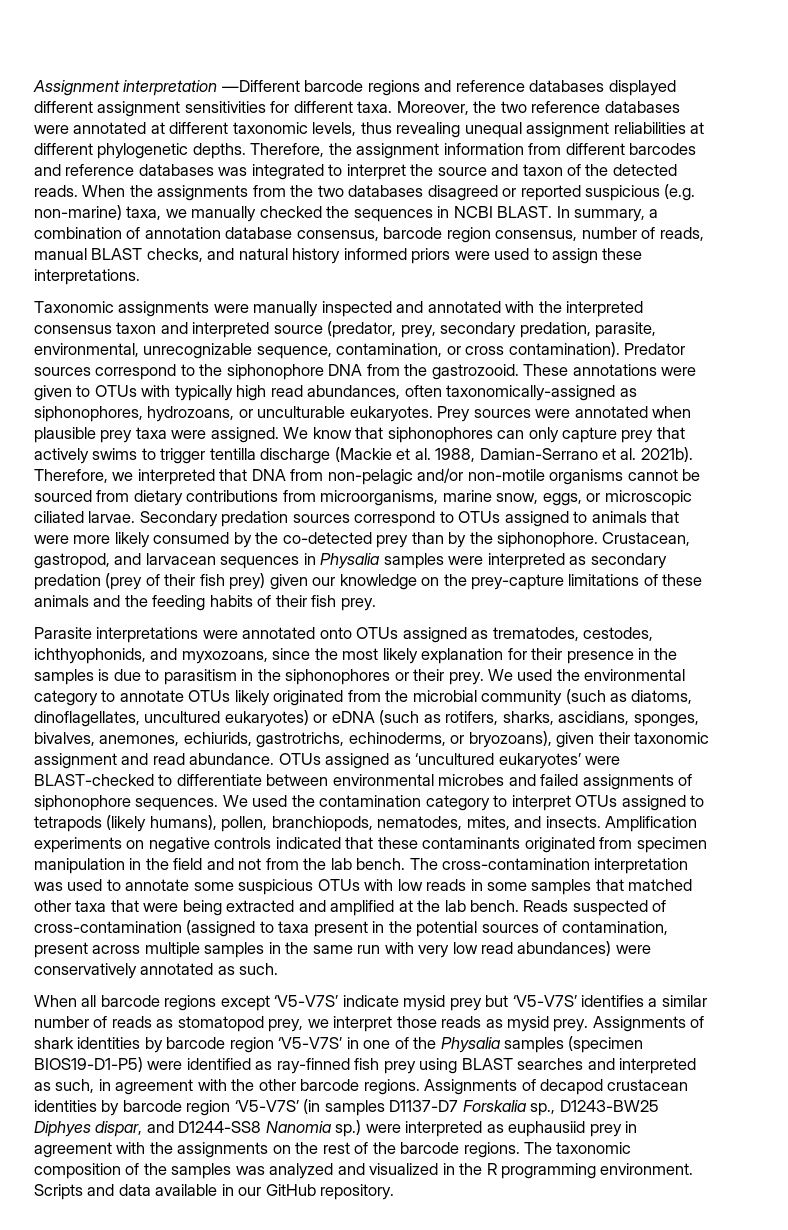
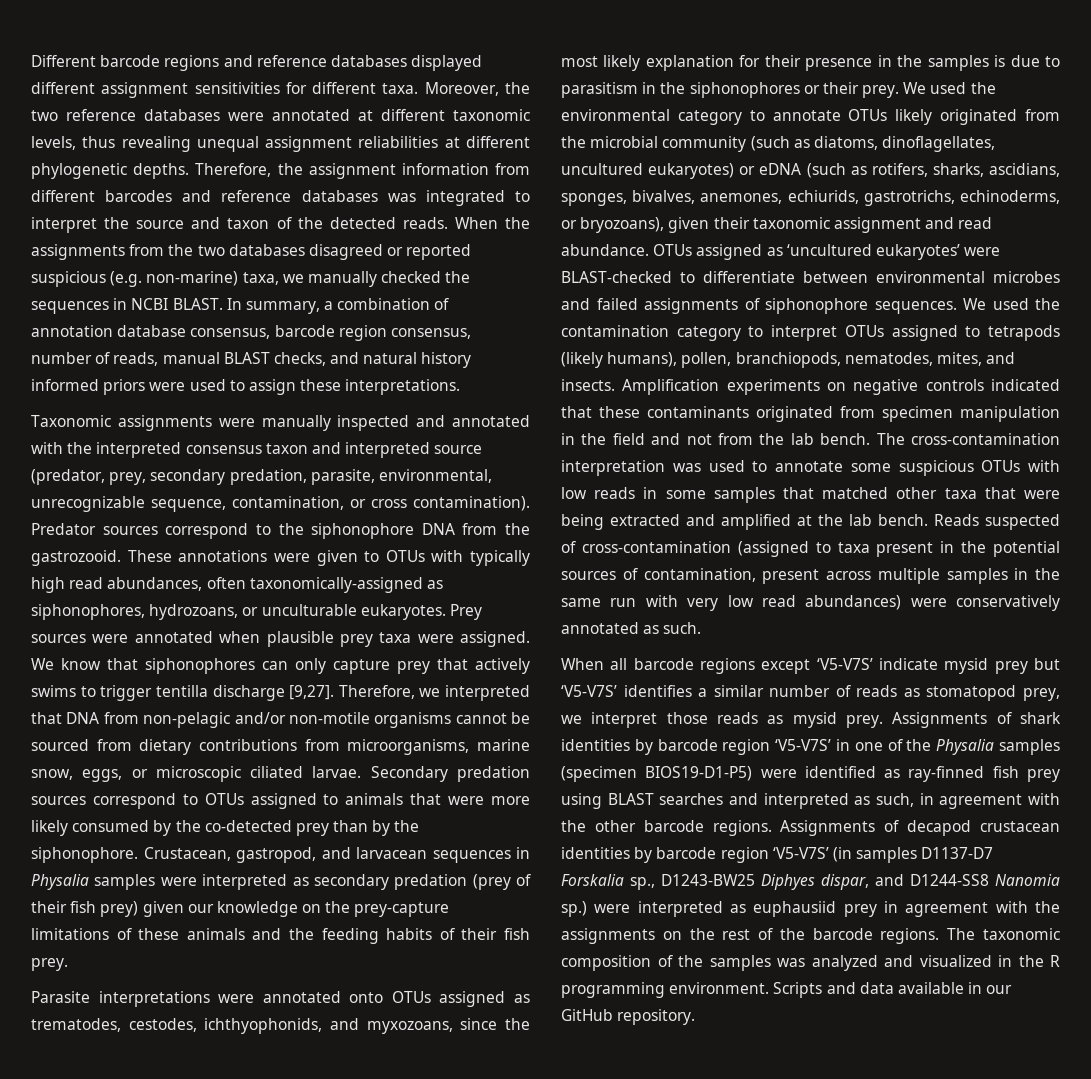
[33,80,300,96] Assignment interpretation —Different -> [31,55,96,67] Different
[334,447,693,462] (Mackie et al. 1988, Damian-Serrano et al. 2021b). -> [289,685,335,700] [9,27].

